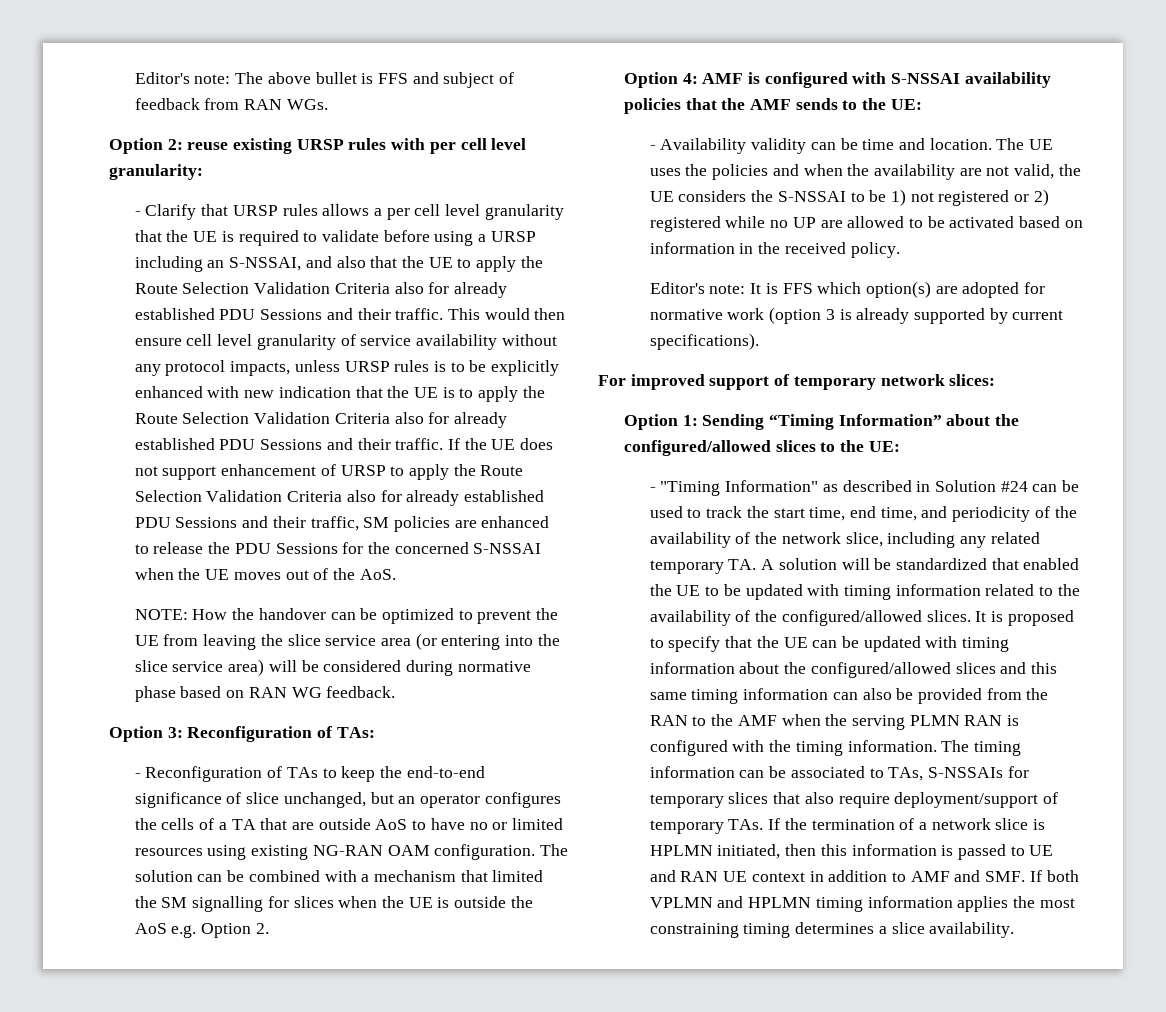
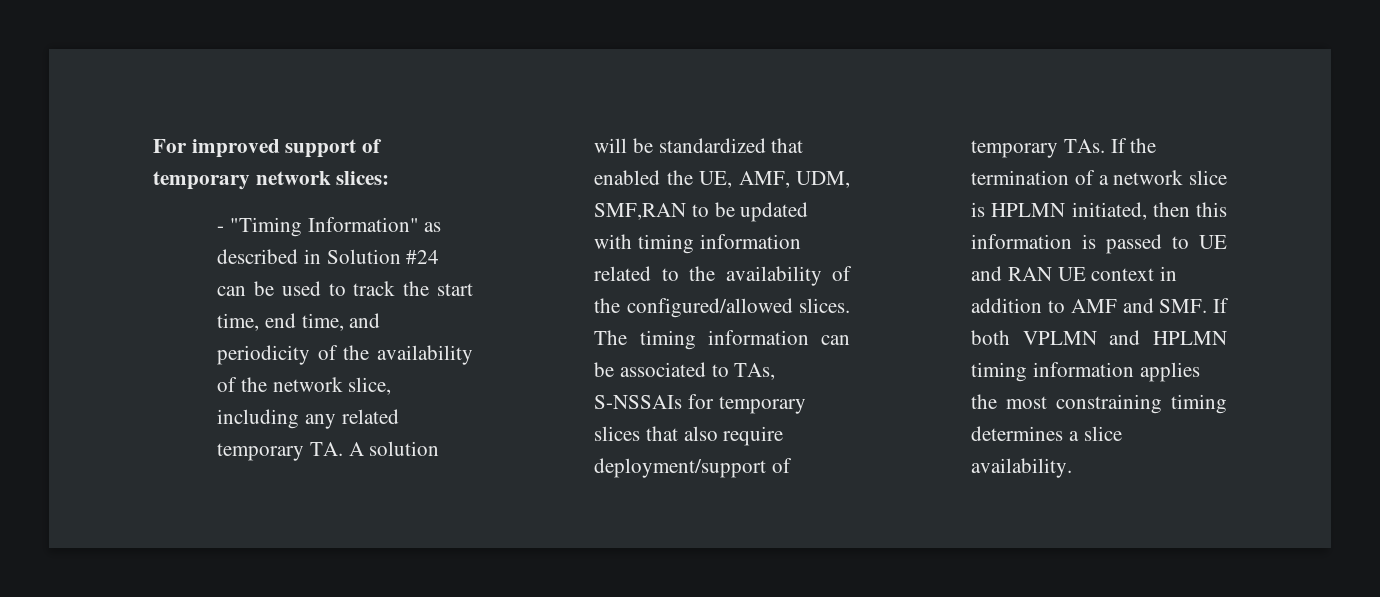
[134,72,515,88] [134,98,328,110] [108,138,527,154] [108,164,203,180] [134,204,564,220] [134,230,536,246] [134,256,543,272] [134,282,507,298] [134,308,566,320] [134,334,557,350] [134,360,560,376] [134,386,545,402] [134,412,507,428] [134,438,554,450] [134,464,524,480] [134,490,544,506] [134,516,550,532] [134,542,542,554] [134,568,396,580] [134,608,559,624] [134,633,560,650] [134,659,531,676] [134,686,396,702] [108,726,375,742] [134,766,485,782] [134,792,561,808] [134,818,564,830] [134,844,568,860] [134,870,544,882] [134,896,533,912] [134,923,269,938] [623,72,1051,88] [623,98,922,114] [649,138,1054,154] [649,164,1081,180] [649,189,1049,206] [649,216,1083,232] [649,242,900,258] [649,281,1046,298] [649,307,1064,324] [649,333,759,350] Editor's note: The above bullet is FFS and subject of feedback from RAN WGs. // Option 2: reuse existing URSP rules with per cell level granularity: // - Clarify that URSP rules allows a per cell level granularity that the UE is required to validate before using a URSP including an S-NSSAI, and also that the UE to apply the Route Selection Validation Criteria also for already established PDU Sessions and their traffic. This would then ensure cell level granularity of service availability without any protocol impacts, unless URSP rules is to be explicitly enhanced with new indication that the UE is to apply the Route Selection Validation Criteria also for already established PDU Sessions and their traffic. If the UE does not support enhancement of URSP to apply the Route Selection Validation Criteria also for already established PDU Sessions and their traffic, SM policies are enhanced to release the PDU Sessions for the concerned S-NSSAI when the UE moves out of the AoS. // NOTE: How the handover can be optimized to prevent the UE from leaving the slice service area (or entering into the slice service area) will be considered during normative phase based on RAN WG feedback. // Option 3: Reconfiguration of TAs: // - Reconfiguration of TAs to keep the end-to-end significance of slice unchanged, but an operator configures the cells of a TA that are outside AoS to have no or limited resources using existing NG-RAN OAM configuration. The solution can be combined with a mechanism that limited the SM signalling for slices when the UE is outside the AoS e.g. Option 2. // Option 4: AMF is configured with S-NSSAI availability policies that the AMF sends to the UE: // - Availability validity can be time and location. The UE uses the policies and when the availability are not valid, the UE considers the S-NSSAI to be 1) not registered or 2) registered while no UP are allowed to be activated based on information in the received policy. // Editor's note: It is FFS which option(s) are adopted for normative work (option 3 is already supported by current specifications). // -> (153, 146) none
[623,414,1020,430] [623,440,900,456] // Option 1: Sending “Timing Information” about the configured/allowed slices to the UE: -> (390, 178) none
[676,585,701,596] UE -> [699,171,850,188] [594,203,687,220] UE, AMF, UDM, SMF,RAN
[975,610,1074,626] [649,636,1010,652] [649,662,1057,678] [649,688,1049,704] [649,714,1020,730] [649,740,937,756] It is proposed to specify that the UE can be updated with timing information about the configured/allowed slices and this same timing information can also be provided from the RAN to the AMF when the serving PLMN RAN is configured with the timing information. -> (850, 305) none

